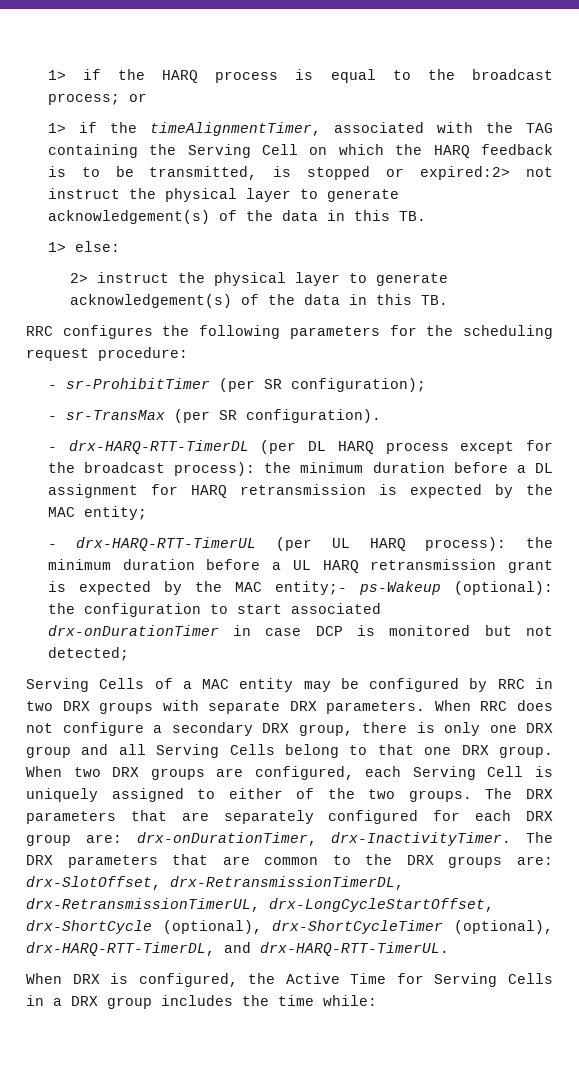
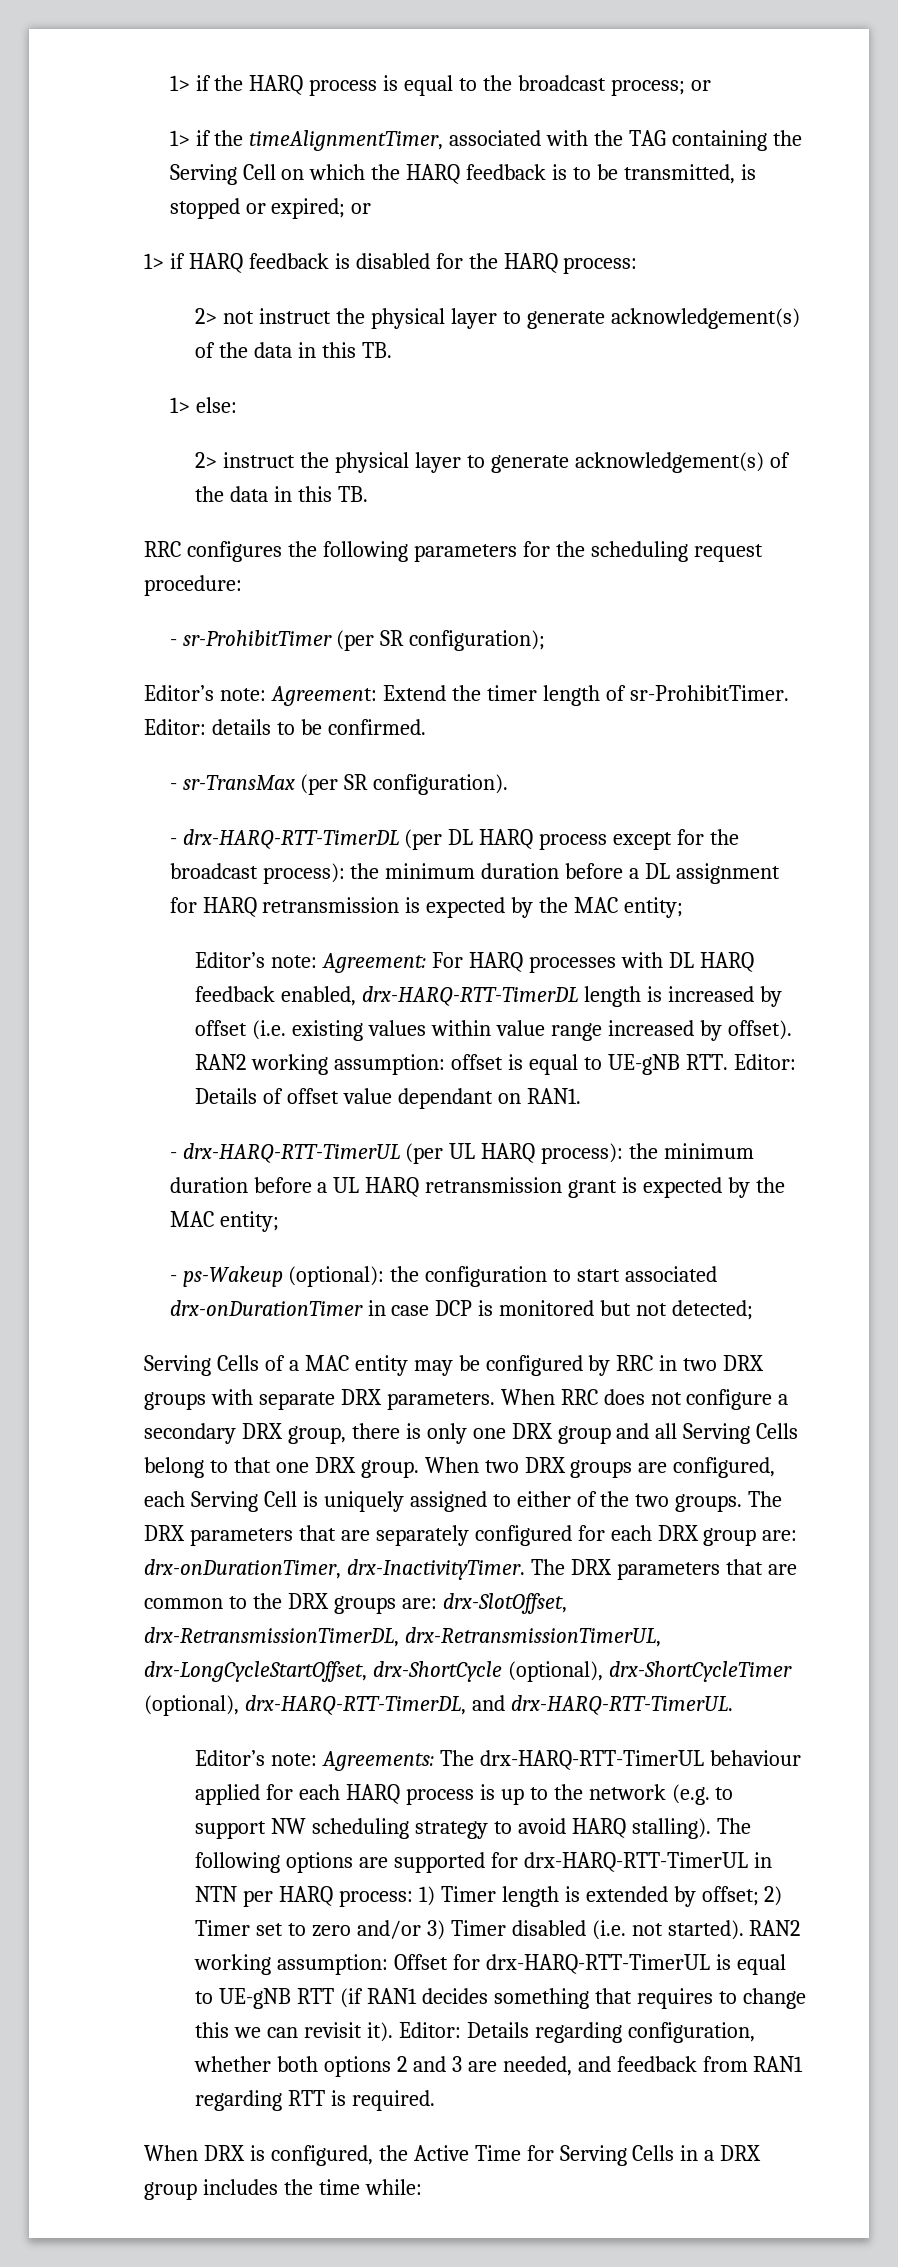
[420,166,511,180] expired:2> -> [271,198,372,219] [144,253,638,274] [195,308,218,324] expired; or // 1> if HARQ feedback is disabled for the HARQ process: // 2>
(426, 385) none -> [144,685,789,706] [144,719,426,735] // Editor’s note: Agreement: Extend the timer length of sr-ProhibitTimer. Editor: details to be confirmed.
(147, 513) none -> [195,952,754,973] [195,986,782,1007] [195,1020,792,1041] [195,1054,796,1075] [195,1088,581,1109] // Editor’s note: Agreement: For HARQ processes with DL HARQ feedback enabled, drx-HARQ-RTT-TimerDL length is increased by offset (i.e. existing values within value range increased by offset). RAN2 working assumption: offset is equal to UE-gNB RTT. Editor: Details of offset value dependant on RAN1.
[274,581,347,595] entity;- -> [219,1211,279,1232] [169,1275,177,1282] entity; // -
(449, 949) none -> [195,1750,801,1771] [195,1784,734,1805] [195,1818,751,1839] [195,1852,772,1873] [195,1886,783,1907] [195,1920,801,1940] [194,1954,786,1975] [195,1988,806,2009] [195,2022,755,2043] [194,2056,804,2077] [195,2090,435,2111] // Editor’s note: Agreements: The drx-HARQ-RTT-TimerUL behaviour applied for each HARQ process is up to the network (e.g. to support NW scheduling strategy to avoid HARQ stalling). The following options are supported for drx-HARQ-RTT-TimerUL in NTN per HARQ process: 1) Timer length is extended by offset; 2) Timer set to zero and/or 3) Timer disabled (i.e. not started). RAN2 working assumption: Offset for drx-HARQ-RTT-TimerUL is equal to UE-gNB RTT (if RAN1 decides something that requires to change this we can revisit it). Editor: Details regarding configuration, whether both options 2 and 3 are needed, and feedback from RAN1 regarding RTT is required.

